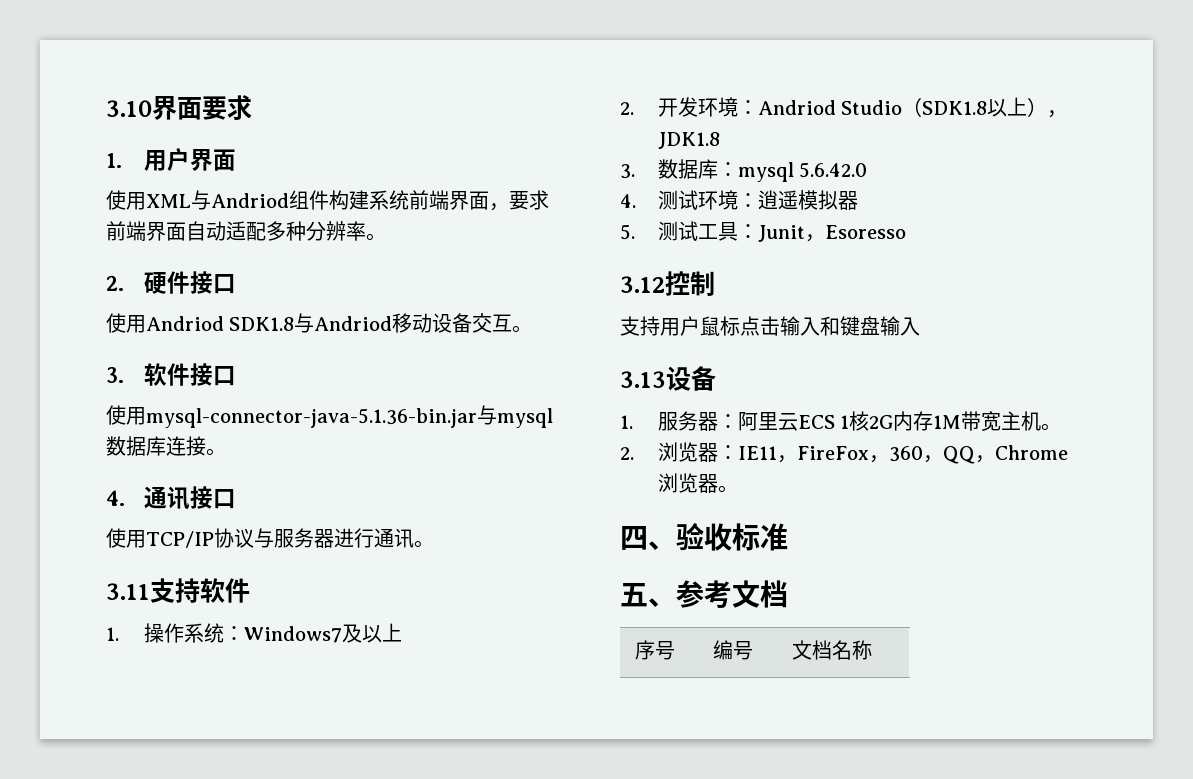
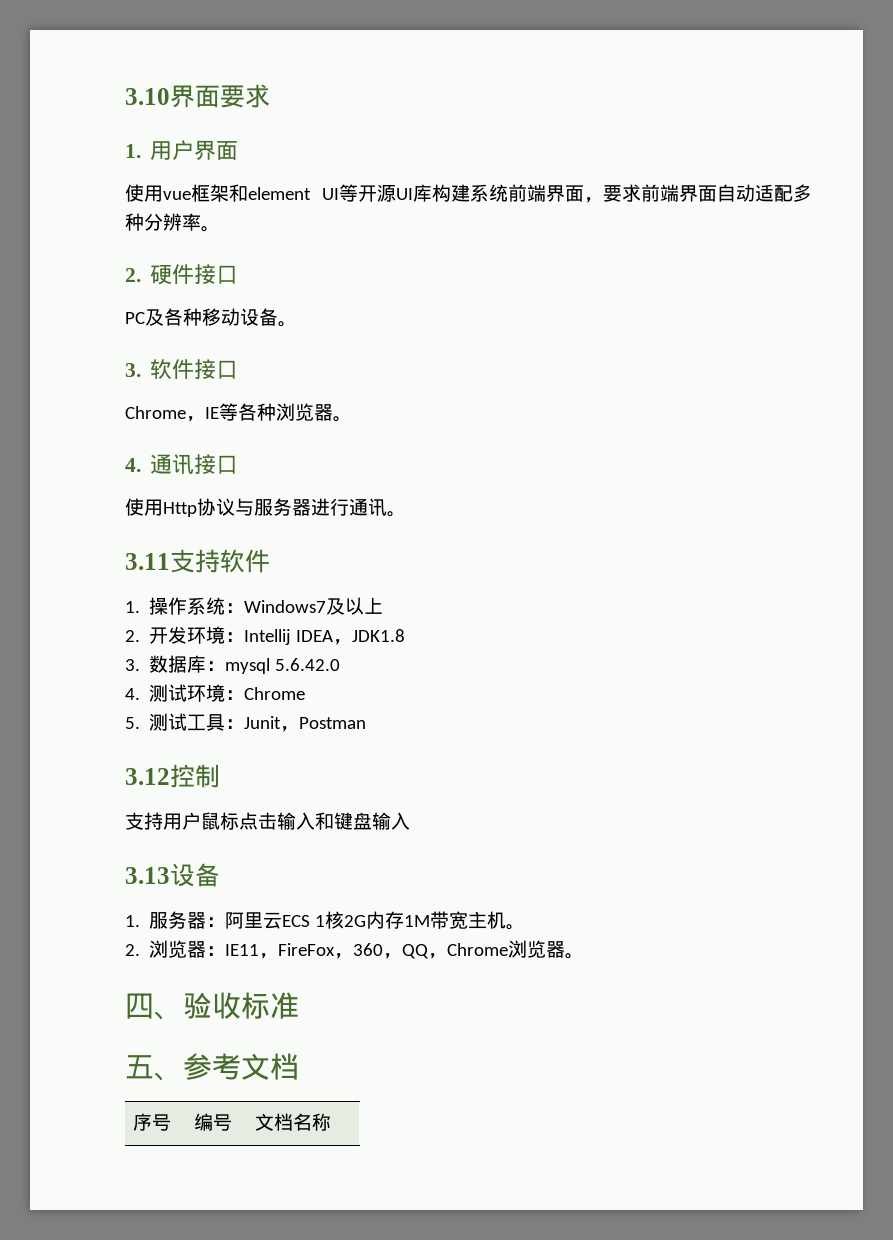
[146,190,329,210] XML与Andriod组件 -> [163,184,432,202] vue框架和element UI等开源UI库
[106,313,393,333] 使用Andriod SDK1.8与Andriod -> [125,308,202,326] PC及各种
[472,313,513,333] 交互 -> (278, 317) none
[106,405,553,428] [106,436,206,456] 使用mysql-connector-java-5.1.36-bin.jar与mysql数据库连接 -> [125,403,333,422] Chrome，IE等各种浏览器
[146,531,214,548] TCP/IP -> [163,502,197,517] Http
[757,97,1047,117] Andriod Studio（SDK1.8以上） -> [244,629,334,645] Intellij IDEA
[757,190,858,210] 逍遥模拟器 -> [244,687,306,700] Chrome
[824,225,906,239] Esoresso -> [299,717,367,729] Postman

